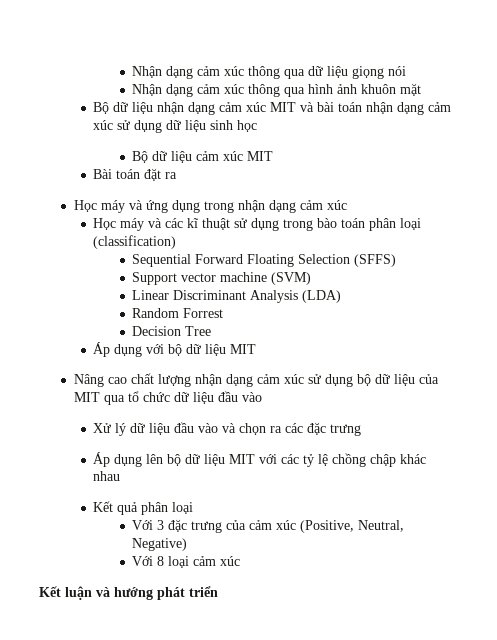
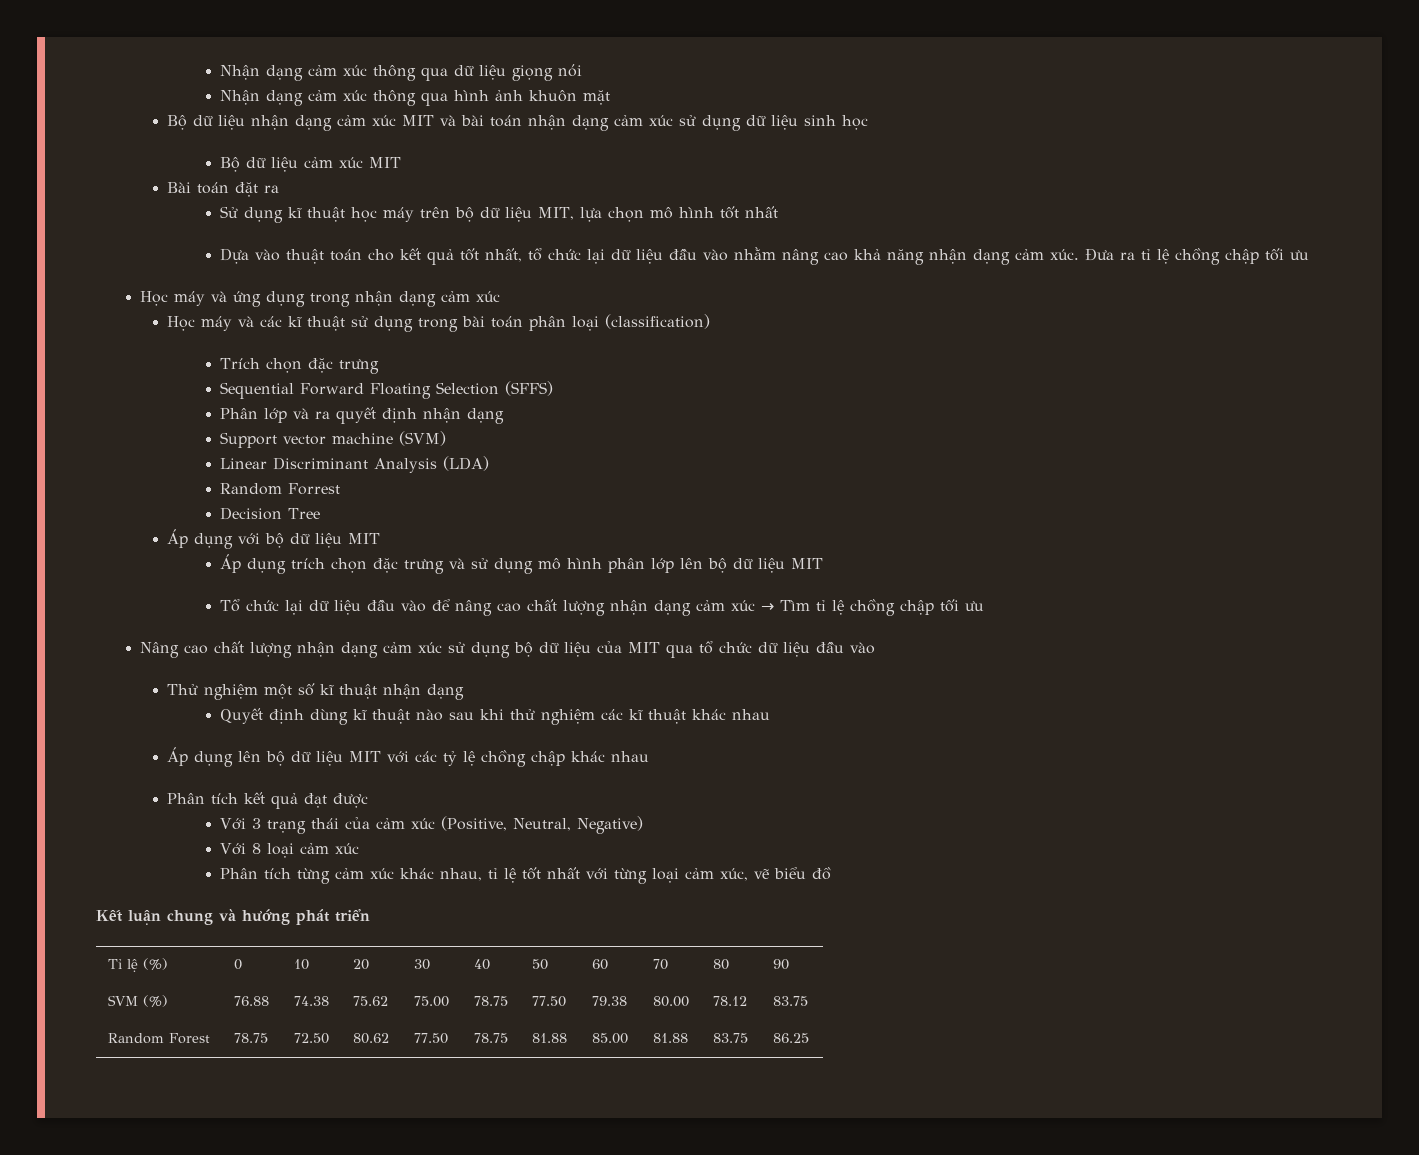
(178, 175) none -> [220,206,779,223] [220,247,1310,265] // Sử dụng kĩ thuật học máy trên bộ dữ liệu MIT, lựa chọn mô hình tốt nhất // Dựa vào thuật toán cho kết quả tốt nhất, tổ chức lại dữ liệu đầu vào nhằm nâng cao khả năng nhận dạng cảm xúc. Đưa ra tỉ lệ chồng chập tối ưu
[317,218,338,228] bào -> [461,316,485,327] bài
(177, 242) none -> [220,358,380,374] // Trích chọn đặc trưng
(397, 260) none -> [220,407,505,424] // Phân lớp và ra quyết định nhận dạng
(257, 349) none -> [220,554,824,574] [220,599,985,616] // Áp dụng trích chọn đặc trưng và sử dụng mô hình phân lớp lên bộ dữ liệu MIT // Tổ chức lại dữ liệu đầu vào để nâng cao chất lượng nhận dạng cảm xúc → Tìm tỉ lệ chồng chập tối ưu
[93,422,362,436] Xử lý dữ liệu đầu vào và chọn ra các đặc trưng -> [166,683,464,700] [220,708,771,725] Thử nghiệm một số kĩ thuật nhận dạng // Quyết định dùng kĩ thuật nào sau khi thử nghiệm các kĩ thuật khác nhau
[93,501,194,515] Kết quả phân loại -> [166,792,368,809] Phân tích kết quả đạt được
[168,519,223,533] đặc trưng -> [267,818,340,834] trạng thái
(241, 561) none -> [220,867,832,884] // Phân tích từng cảm xúc khác nhau, tỉ lệ tốt nhất với từng loại cảm xúc, vẽ biểu đồ
(92, 593) none -> [167,910,213,925] chung
(218, 591) none -> [107,958,168,972] [233,959,242,970] [293,959,309,970] [352,959,369,970] [413,959,430,970] [473,959,490,970] [531,959,548,970] [591,959,608,970] [652,959,668,970] [712,959,729,970] [772,959,789,970] [107,995,168,1007] [233,996,269,1006] [293,996,329,1006] [352,996,388,1006] [413,996,449,1007] [473,996,508,1006] [531,996,566,1007] [591,996,627,1006] [652,996,689,1007] [712,996,747,1006] [772,996,808,1006] [107,1033,210,1044] [233,1033,268,1043] [293,1033,329,1044] [352,1033,389,1044] [413,1033,448,1044] [473,1033,508,1043] [531,1033,567,1043] [591,1033,628,1044] [652,1033,688,1043] [712,1033,748,1043] [772,1033,809,1043] // Tỉ lệ (%) | 0 | 10 | 20 | 30 | 40 | 50 | 60 | 70 | 80 | 90 // SVM (%) | 76.88 | 74.38 | 75.62 | 75.00 | 78.75 | 77.50 | 79.38 | 80.00 | 78.12 | 83.75 // Random Forest | 78.75 | 72.50 | 80.62 | 77.50 | 78.75 | 81.88 | 85.00 | 81.88 | 83.75 | 86.25

